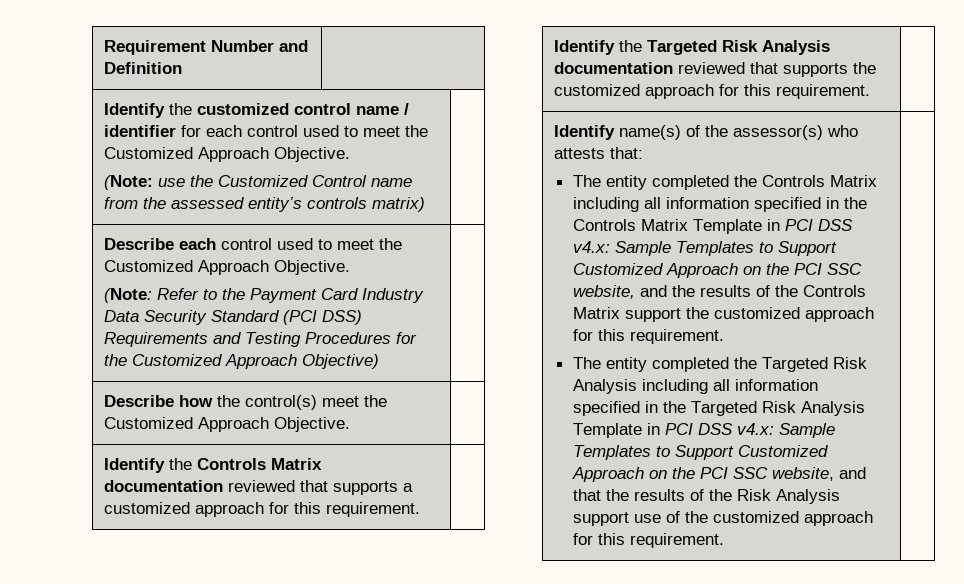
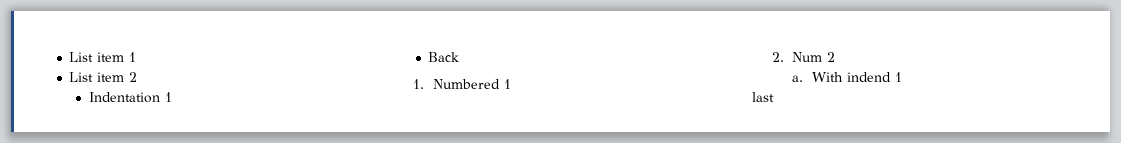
[103,40,308,55] [103,62,182,74] [103,103,409,118] [103,125,428,137] [103,147,350,162] [103,175,412,190] [103,197,425,212] [103,238,402,250] [103,260,350,275] [103,288,424,303] [103,310,362,325] [103,332,417,347] [103,354,379,369] [103,395,387,410] [103,417,350,432] [103,458,322,473] [103,480,413,495] [103,502,420,517] [553,40,830,55] [553,62,876,77] [553,84,870,99] [553,125,858,140] [553,147,643,159] [572,175,877,190] [572,197,867,212] [572,219,853,234] [572,241,837,256] [572,263,862,278] [572,285,866,299] [572,307,874,322] [572,329,724,344] [572,357,867,372] [572,379,818,394] [572,401,865,416] [572,423,835,438] [572,445,828,460] [571,467,866,482] [572,489,840,504] [572,511,873,526] [572,533,724,548] Requirement Number and Definition | // Identify the customized control name / identifier for each control used to meet the Customized Approach Objective. // (Note: use the Customized Control name from the assessed entity’s controls matrix) | // Describe each control used to meet the Customized Approach Objective. // (Note: Refer to the Payment Card Industry Data Security Standard (PCI DSS) Requirements and Testing Procedures for the Customized Approach Objective) | // Describe how the control(s) meet the Customized Approach Objective. | // Identify the Controls Matrix documentation reviewed that supports a customized approach for this requirement. | // Identify the Targeted Risk Analysis documentation reviewed that supports the customized approach for this requirement. | // Identify name(s) of the assessor(s) who attests that: // The entity completed the Controls Matrix including all information specified in the Controls Matrix Template in PCI DSS v4.x: Sample Templates to Support Customized Approach on the PCI SSC website, and the results of the Controls Matrix support the customized approach for this requirement. // The entity completed the Targeted Risk Analysis including all information specified in the Targeted Risk Analysis Template in PCI DSS v4.x: Sample Templates to Support Customized Approach on the PCI SSC website, and that the results of the Risk Analysis support use of the customized approach for this requirement. | -> [69,52,137,62] [69,72,138,82] [89,92,173,103] [428,52,460,62] [412,79,511,89] [771,52,835,62] [791,72,902,82] [752,92,774,102] List item 1 // List item 2 // Indentation 1 // Back // 1. Numbered 1 // 2. Num 2 // a. With indend 1 // last

